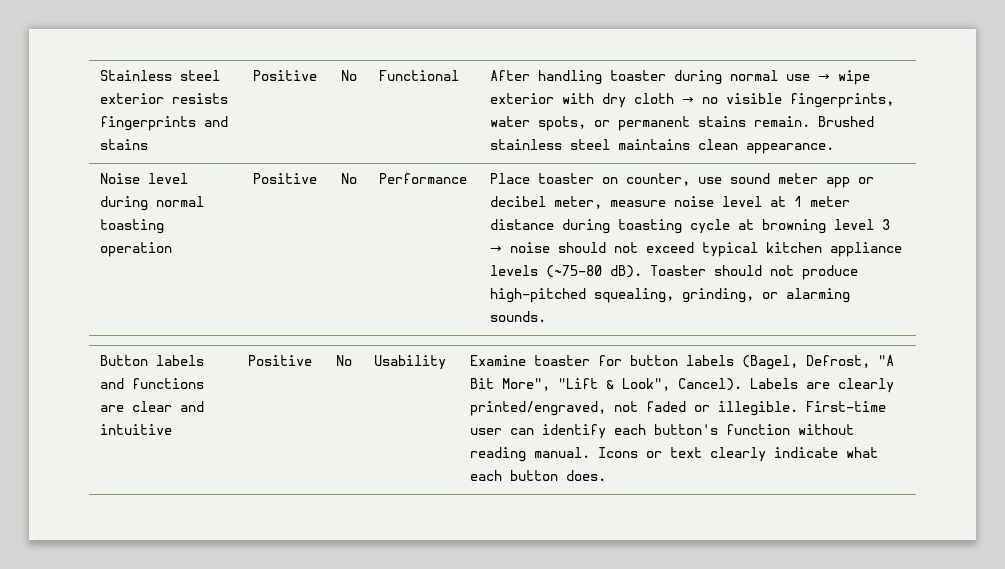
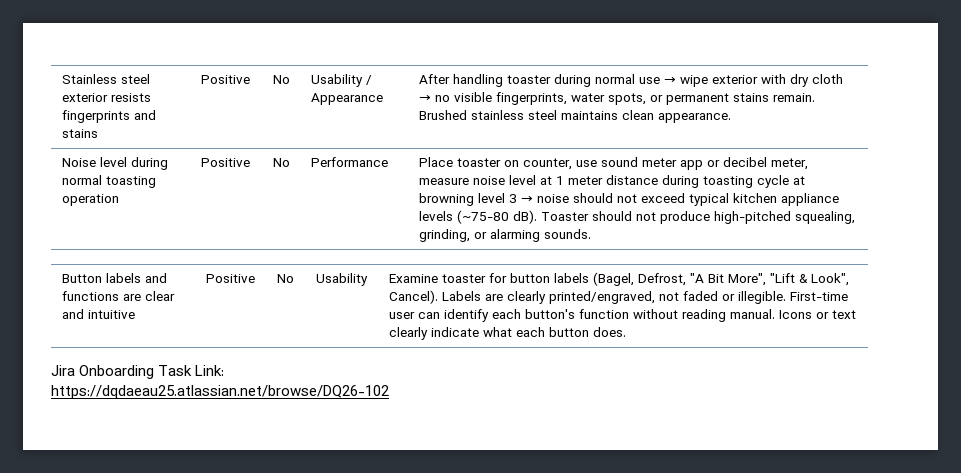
[379,70,460,81] Functional -> [310,74,372,87] [310,93,383,105] Usability / Appearance
(607, 475) none -> [51,365,225,379] [51,385,389,399] // Jira Onboarding Task Link: // https://dqdaeau25.atlassian.net/browse/DQ26-102

